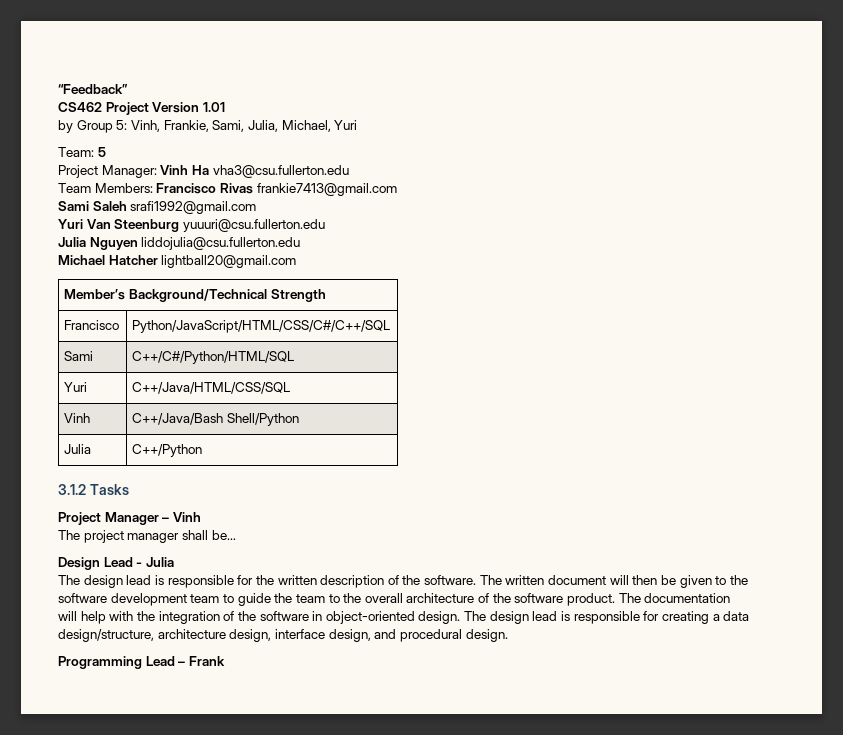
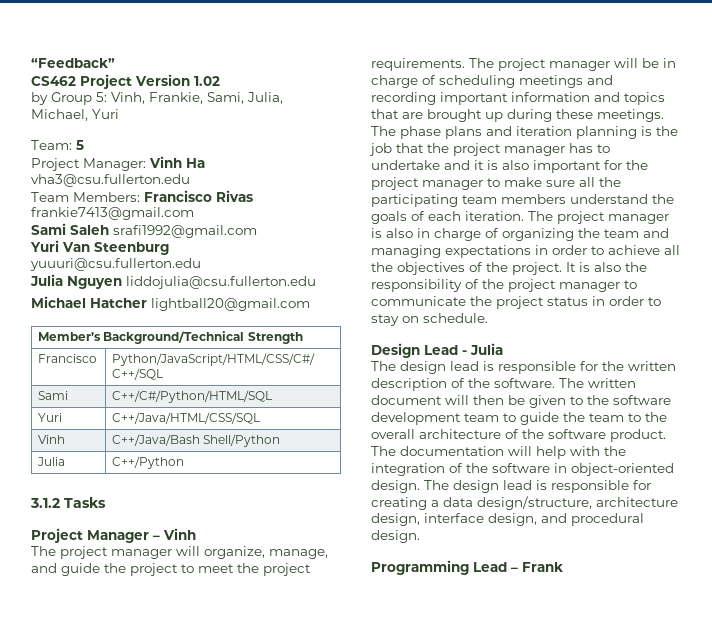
[202,102,225,112] 1.01 -> [194,76,220,86] 1.02
[181,530,236,540] shall be… -> [176,546,328,559] [31,563,311,576] [371,58,676,71] [371,75,613,88] [371,92,665,105] [371,109,664,122] [371,126,678,139] [369,143,610,156] [371,160,648,173] [371,177,621,190] [371,194,674,207] [371,211,669,224] [371,228,669,241] [371,245,680,258] [371,262,647,275] [371,279,637,292] [371,296,661,309] [371,313,488,326] will organize, manage, and guide the project to meet the project requirements. The project manager will be in charge of scheduling meetings and recording important information and topics that are brought up during these meetings. The phase plans and iteration planning is the job that the project manager has to undertake and it is also important for the project manager to make sure all the participating team members understand the goals of each iteration. The project manager is also in charge of organizing the team and managing expectations in order to achieve all the objectives of the project. It is also the responsibility of the project manager to communicate the project status in order to stay on schedule.

